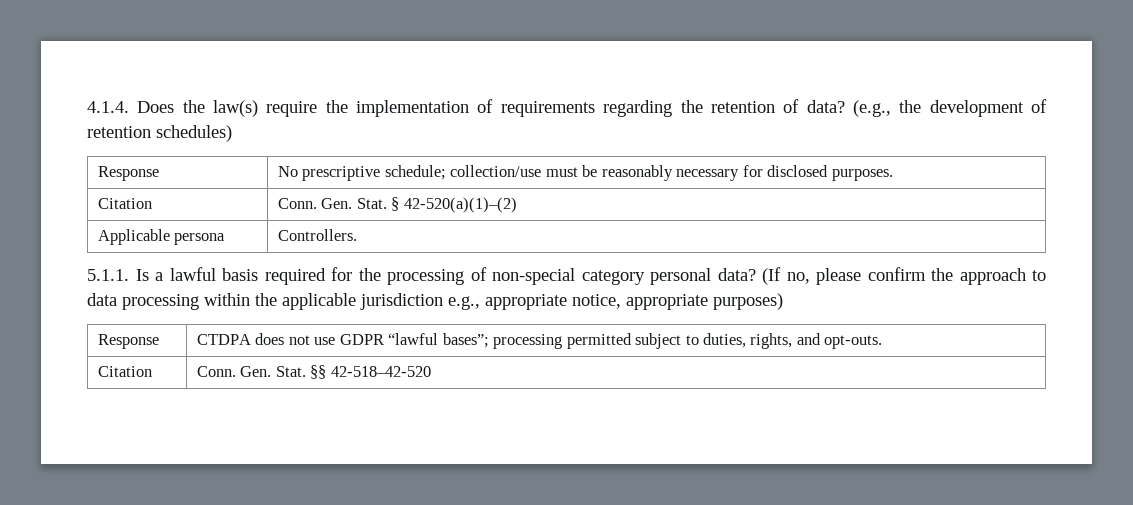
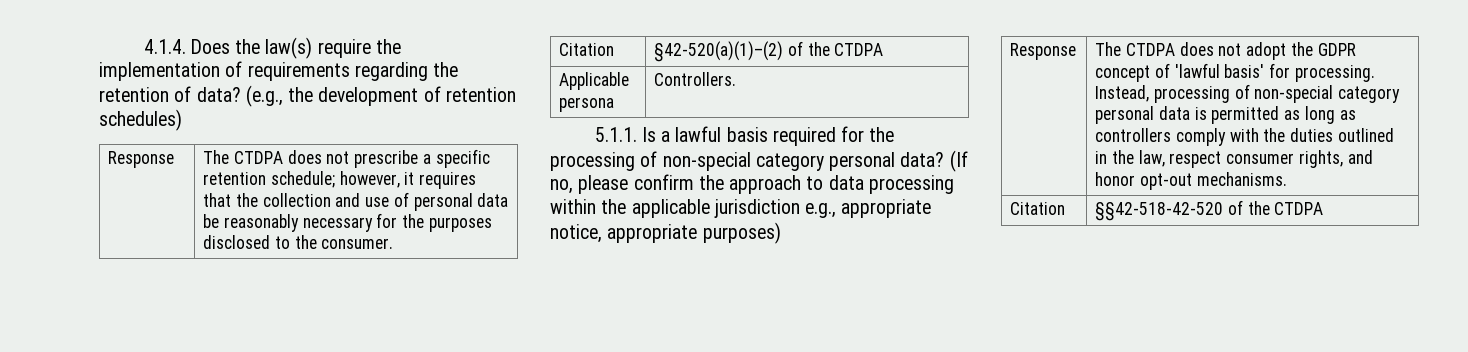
[278,165,893,181] [98,198,153,209] [278,197,517,213] No prescriptive schedule; collection/use must be reasonably necessary for disclosed purposes. // Citation | Conn. Gen. Stat. § 42‑520(a)(1)–(2) -> [203,149,490,168] [203,171,477,189] [203,192,509,211] [203,213,492,232] [203,235,394,249] [559,43,615,56] [654,41,884,62] The CTDPA does not prescribe a specific retention schedule; however, it requires that the collection and use of personal data be reasonably necessary for the purposes disclosed to the consumer. // Citation | §42‑520(a)(1)–(2) of the CTDPA
[197,333,883,349] [98,366,153,377] [197,365,431,379] CTDPA does not use GDPR “lawful bases”; processing permitted subject to duties, rights, and opt‑outs. // Citation | Conn. Gen. Stat. §§ 42‑518–42‑520 -> [1095,42,1356,60] [1095,63,1375,82] [1095,84,1401,103] [1095,106,1356,124] [1095,128,1394,146] [1095,150,1373,168] [1095,172,1287,190] [1010,202,1066,215] [1095,200,1324,221] The CTDPA does not adopt the GDPR concept of 'lawful basis' for processing. Instead, processing of non-special category personal data is permitted as long as controllers comply with the duties outlined in the law, respect consumer rights, and honor opt-out mechanisms. // Citation | §§42‑518-42‑520 of the CTDPA

